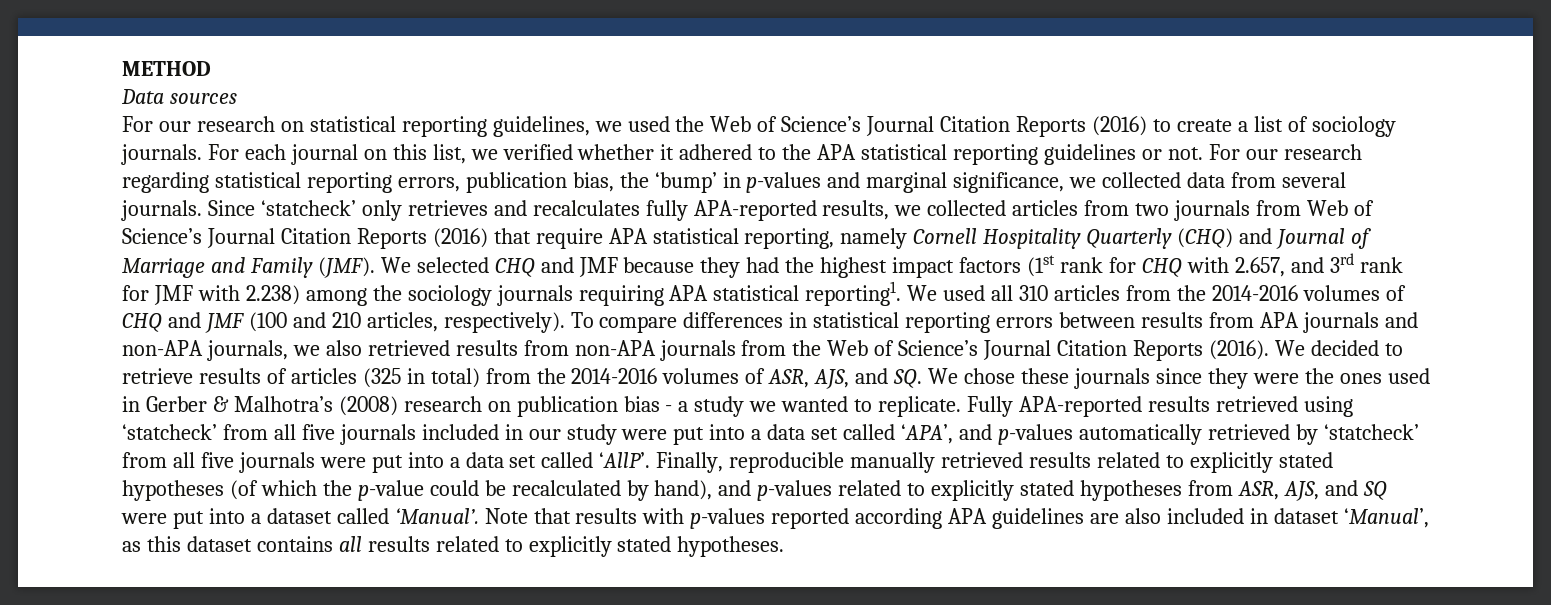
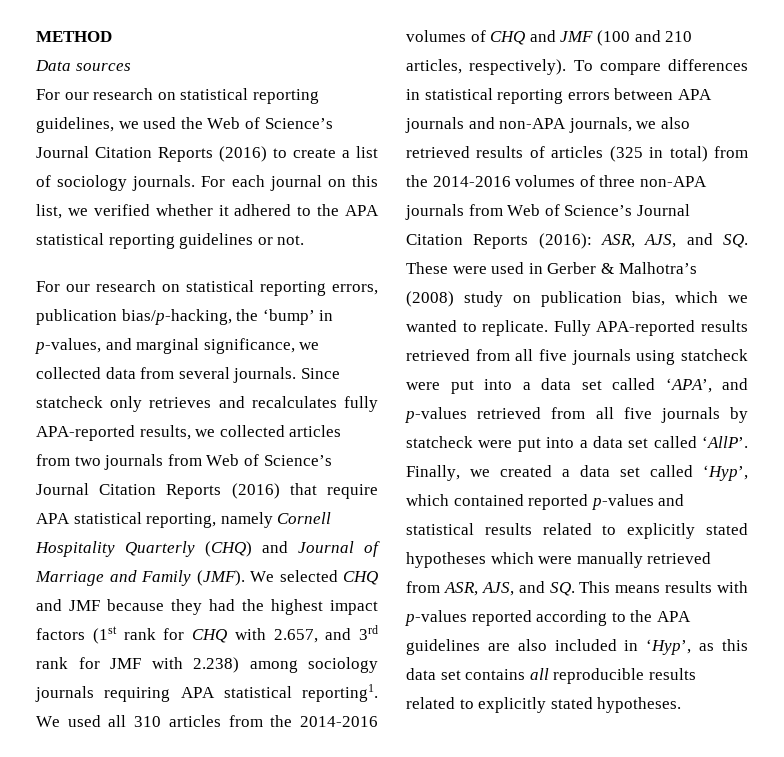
[1208,144,1362,160] [122,172,209,193] For our research regarding -> [36,280,180,292] // For our research on
[572,172,614,192] bias, -> [121,309,232,325] bias/p-hacking,
[746,172,822,193] p-values -> [35,338,101,354] p-values,
[260,200,356,216] ‘statcheck’ -> [36,396,103,408] statcheck
[372,285,402,301] the -> (298, 666) none
[1141,312,1254,328] results from -> (674, 94) none
[523,340,1403,361] [122,368,261,384] from non-APA journals from the Web of Science’s Journal Citation Reports (2016). We decided to retrieve results -> (524, 152) none
[768,368,1382,389] ASR, AJS, and SQ. We chose these journals since they were the ones -> [599,175,707,187] [405,204,690,220] [406,233,748,249] [406,262,487,274] three non-APA journals from Web of Science’s Journal Citation Reports (2016): ASR, AJS, and SQ. These were
[403,396,482,412] research -> [464,291,503,307] study
[623,396,745,417] bias - a study -> [632,291,718,306] bias, which
[1303,396,1353,417] [122,424,617,445] using ‘statcheck’ from all five journals included in our study -> [475,349,748,365] from all five journals using statcheck
[1078,424,1419,445] [122,452,315,473] automatically retrieved by ‘statcheck’ from all five journals -> [477,407,748,423] [406,436,473,448] retrieved from all five journals by statcheck
[729,452,1024,473] reproducible manually retrieved -> [470,465,748,481] [406,494,685,510] [406,523,474,535] we created a data set called ‘Hyp’, which contained reported p-values and statistical
[229,480,1387,501] [121,508,571,529] (of which the p-value could be recalculated by hand), and p-values related to explicitly stated hypotheses from ASR, AJS, and SQ were put into a dataset called ‘Manual’. Note that -> [490,552,712,568] [406,581,661,596] which were manually retrieved from ASR, AJS, and SQ. This means
(943, 518) none -> [611,610,653,622] to the
[1273,508,1429,528] [122,536,252,552] dataset ‘Manual’, as this dataset -> [646,639,748,655] [406,668,461,680] ‘Hyp’, as this data set
(362, 544) none -> [553,668,645,684] reproducible

